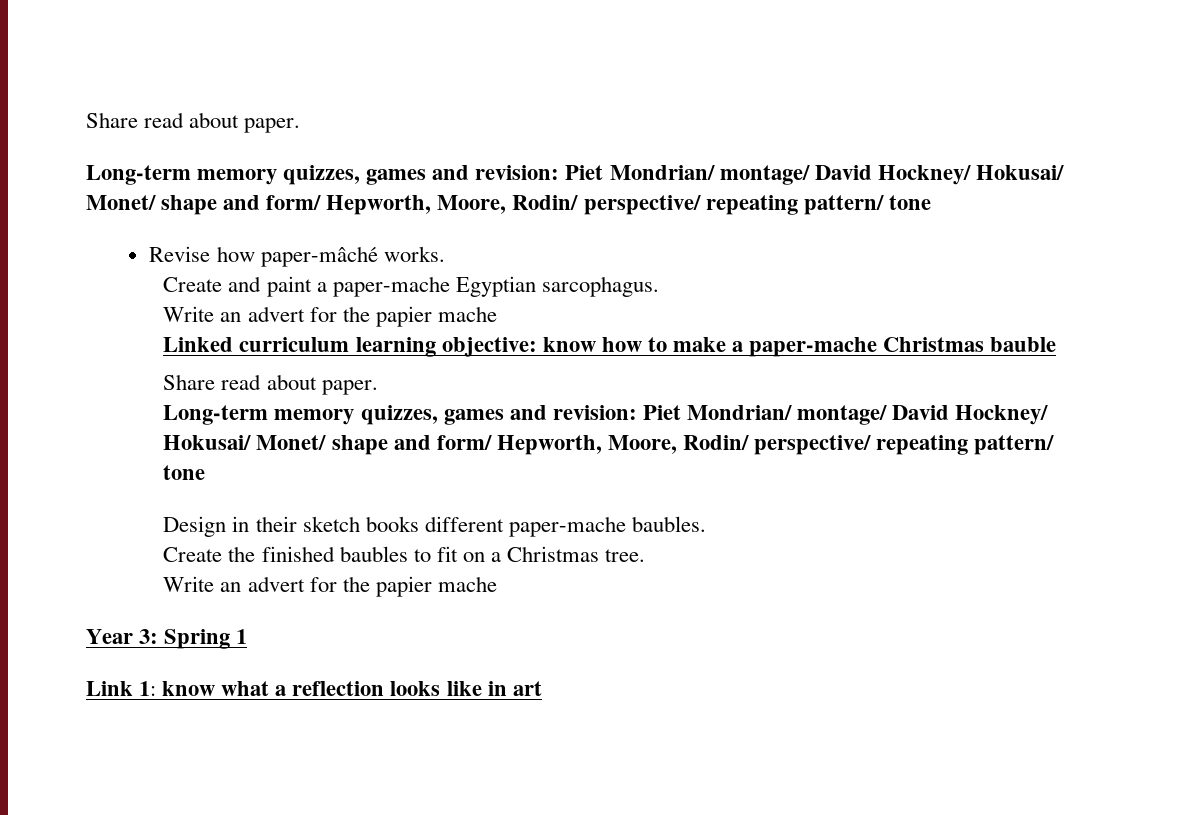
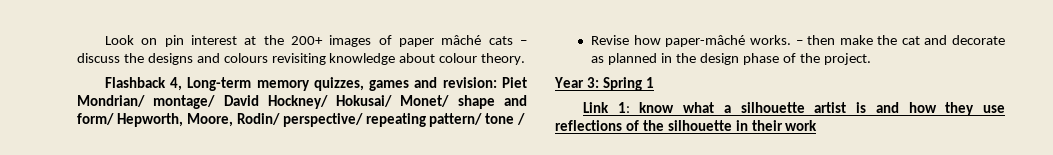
[86,112,301,133] Share read about paper. // -> [104,35,527,47] [77,53,526,65] [104,77,183,91] Look on pin interest at the 200+ images of paper mâché cats – discuss the designs and colours revisiting knowledge about colour theory. // Flashback 4,
(931, 202) none -> [517,113,526,125] /
[163,276,659,297] [163,306,497,327] [163,337,1057,357] [163,374,378,395] [163,405,1049,425] [163,435,1055,455] [163,465,206,480] [163,516,706,537] [163,546,646,562] [163,576,497,597] // Create and paint a paper-mache Egyptian sarcophagus. // Write an advert for the papier mache // Linked curriculum learning objective: know how to make a paper-mache Christmas bauble // Share read about paper. // Long-term memory quizzes, games and revision: Piet Mondrian/ montage/ David Hockney/ Hokusai/ Monet/ shape and form/ Hepworth, Moore, Rodin/ perspective/ repeating pattern/ tone // Design in their sketch books different paper-mache baubles. // Create the finished baubles to fit on a Christmas tree. // Write an advert for the papier mache -> [795,35,1005,45] [591,53,871,65] – then make the cat and decorate as planned in the design phase of the project.
[292,681,542,696] reflection looks like in art -> [740,102,1005,116] [555,120,818,131] silhouette artist is and how they use reflections of the silhouette in their work

